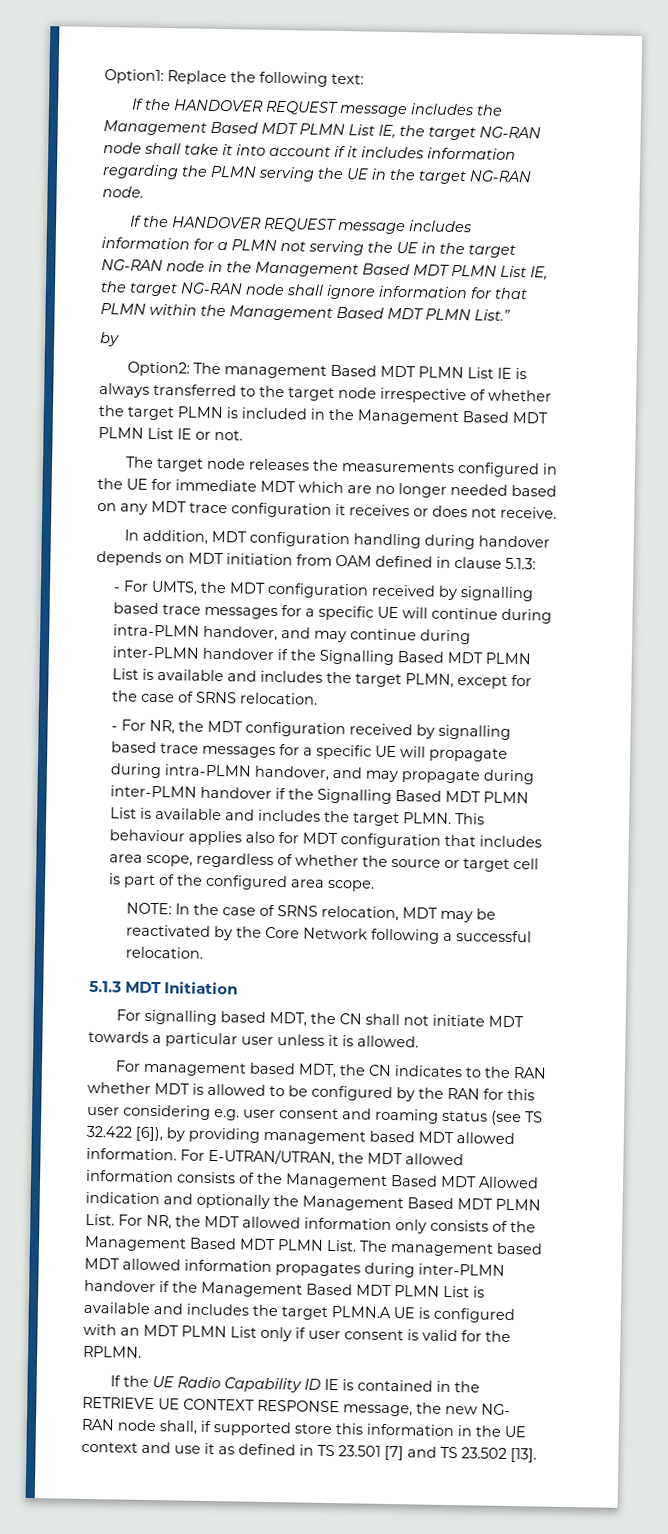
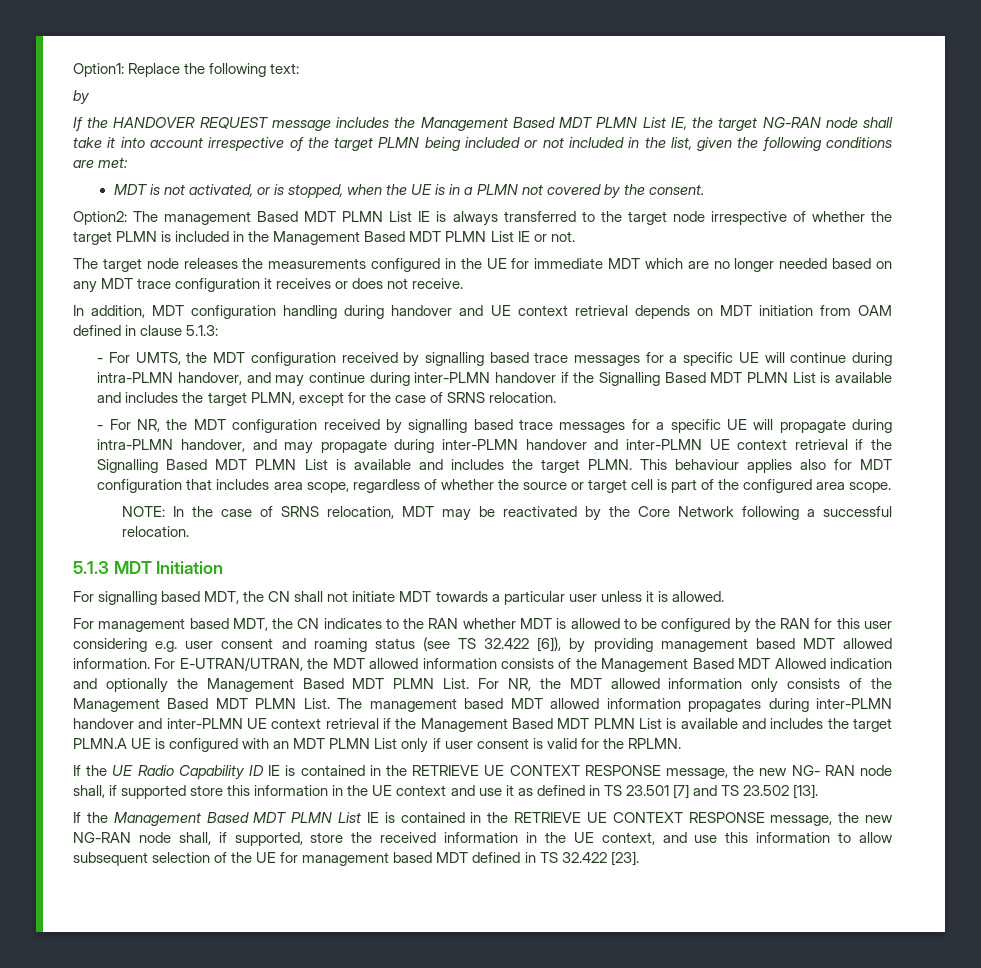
(364, 79) none -> [73,90,90,105] // by
[334,145,516,160] [102,164,532,185] [102,186,144,198] [130,215,473,235] [101,237,516,258] [101,259,548,281] [100,281,528,300] [100,303,511,321] [100,332,120,347] if it includes information regarding the PLMN serving the UE in the target NG-RAN node. // If the HANDOVER REQUEST message includes information for a PLMN not serving the UE in the target NG-RAN node in the Management Based MDT PLMN List IE, the target NG-RAN node shall ignore information for that PLMN within the Management Based MDT PLMN List.” // by -> [208,137,892,151] [73,157,129,168] [113,184,704,199] irrespective of the target PLMN being included or not included in the list, given the following conditions are met: // MDT is not activated, or is stopped, when the UE is in a PLMN not covered by the consent.
(551, 541) none -> [459,305,628,316] and UE context retrieval
(273, 792) none -> [594,439,848,450] and inter-PLMN UE context retrieval
(156, 1286) none -> [138,718,379,729] and inter-PLMN UE context retrieval
(537, 1455) none -> [73,812,894,826] [73,832,894,846] [73,851,639,866] // If the Management Based MDT PLMN List IE is contained in the RETRIEVE UE CONTEXT RESPONSE message, the new NG-RAN node shall, if supported, store the received information in the UE context, and use this information to allow subsequent selection of the UE for management based MDT defined in TS 32.422 [23].

